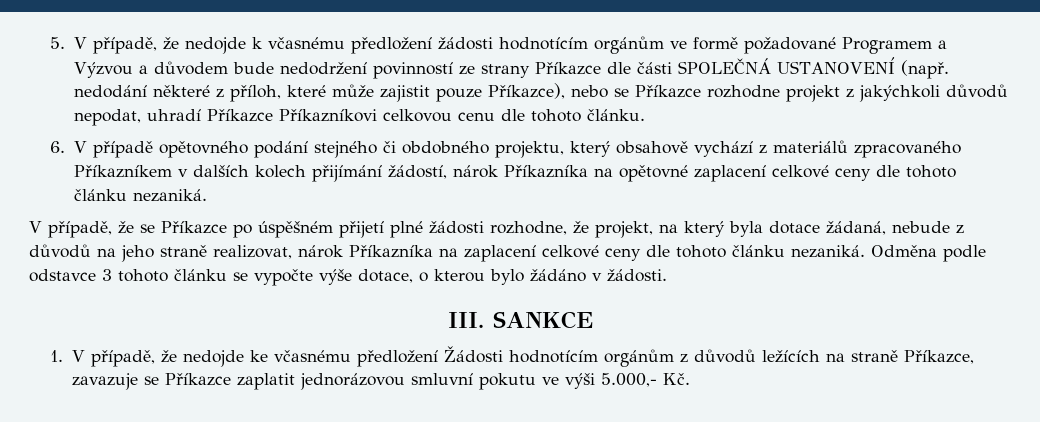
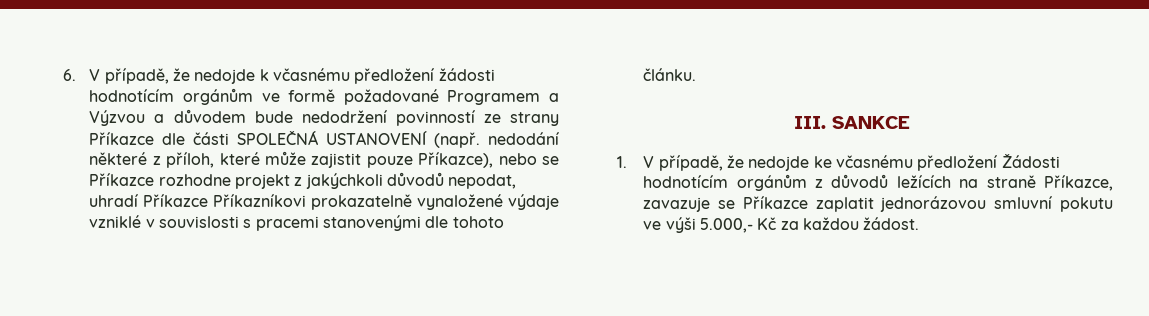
[50,37,66,49] 5. -> [62,69,76,81] 6.
[382,109,645,122] [50,140,961,158] [73,165,956,182] [73,189,207,202] [29,221,964,238] [29,244,986,262] [29,269,667,286] celkovou cenu dle tohoto článku. // 6. V případě opětovného podání stejného či obdobného projektu, který obsahově vychází z materiálů zpracovaného Příkazníkem v dalších kolech přijímání žádostí, nárok Příkazníka na opětovné zaplacení celkové ceny dle tohoto článku nezaniká. // V případě, že se Příkazce po úspěšném přijetí plné žádosti rozhodne, že projekt, na který byla dotace žádaná, nebude z důvodů na jeho straně realizovat, nárok Příkazníka na zaplacení celkové ceny dle tohoto článku nezaniká. Odměna podle odstavce 3 tohoto článku se vypočte výše dotace, o kterou bylo žádáno v žádosti. -> [311,194,559,210] [89,215,504,231] [643,68,697,81] prokazatelně vynaložené výdaje vzniklé v souvislosti s pracemi stanovenými dle tohoto článku.
[662,373,690,385] Kč. -> [757,217,920,230] Kč za každou žádost.

